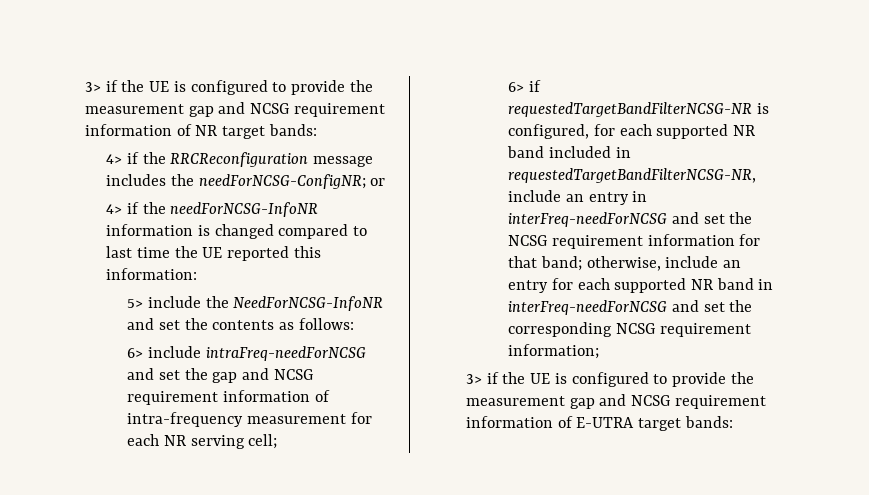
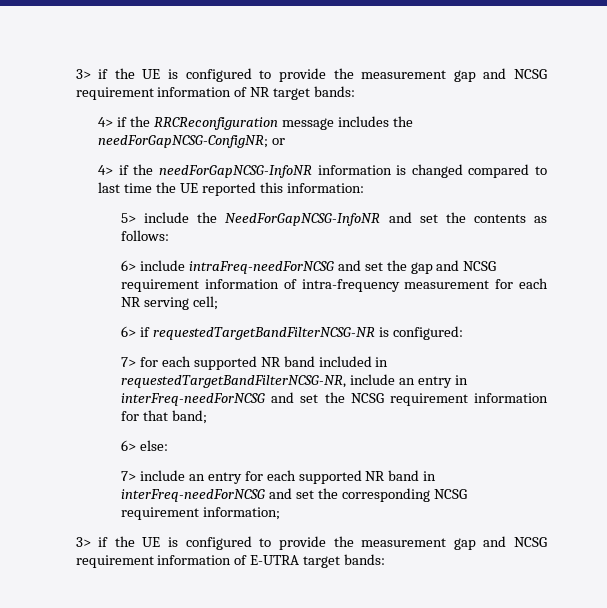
[198,174,366,189] needForNCSG-ConfigNR; -> [98,135,269,148] needForGapNCSG-ConfigNR;
[170,202,319,217] needForNCSG-InfoNR -> [159,165,313,178] needForGapNCSG-InfoNR
[233,296,384,311] NeedForNCSG-InfoNR -> [225,213,381,226] NeedForGapNCSG-InfoNR
[508,124,590,139] configured, -> [392,326,463,340] [121,357,137,367] configured: // 7>
[586,256,661,271] otherwise, -> [121,440,168,451] [121,471,137,481] // 6> else: // 7>

